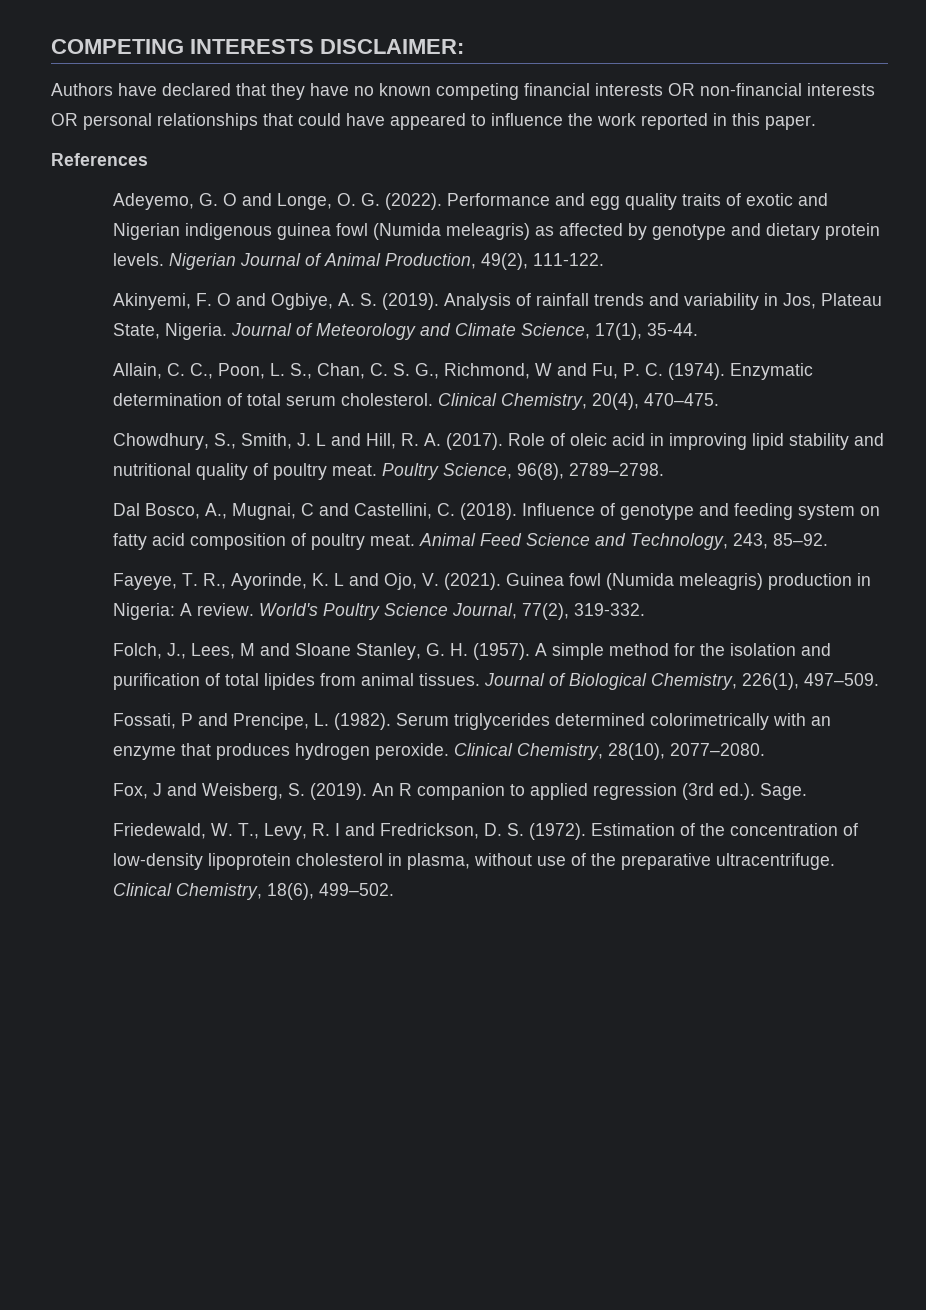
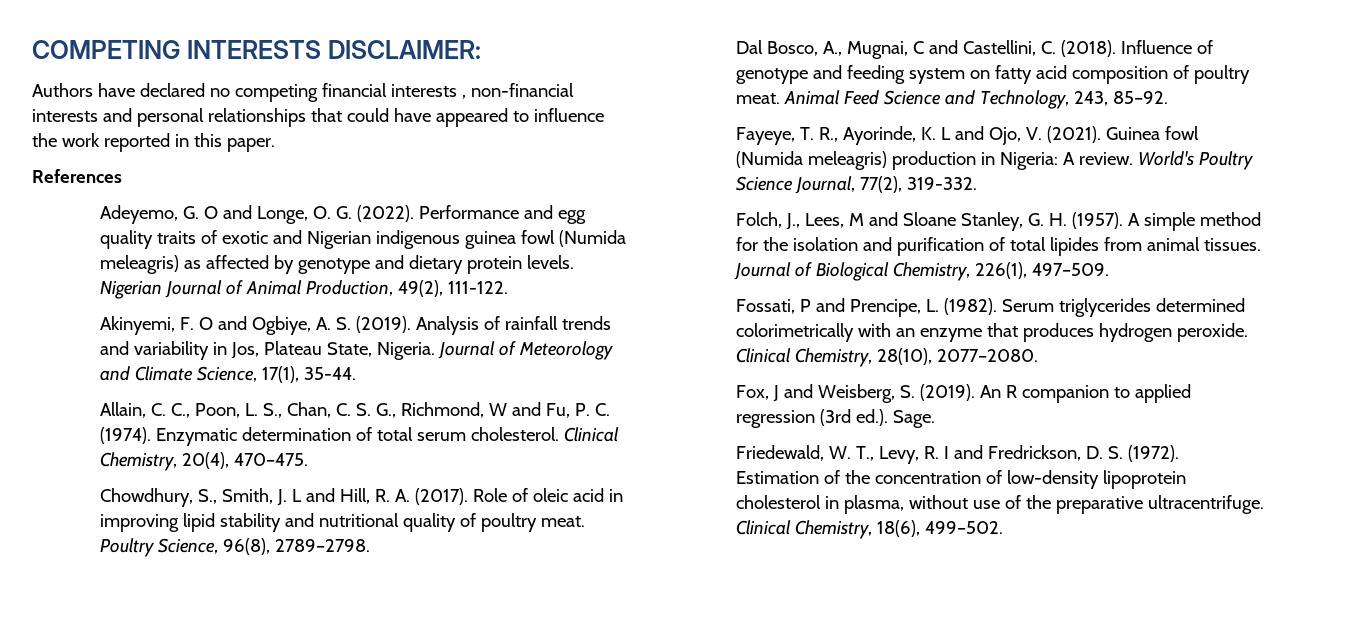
[236,83,431,100] that they have no known -> [209,88,230,97] no
[668,83,695,96] OR -> [461,95,466,99] ,
[51,113,78,126] OR -> [102,108,132,122] and

